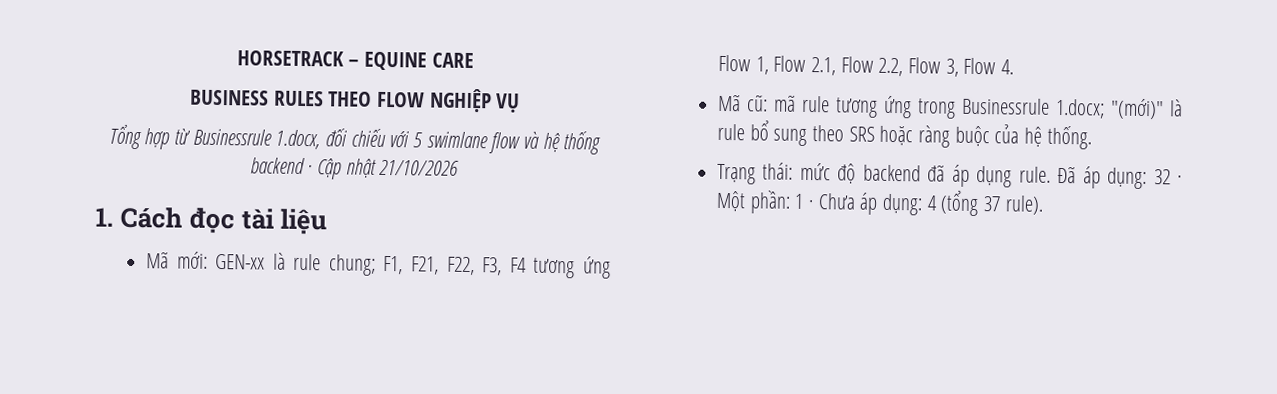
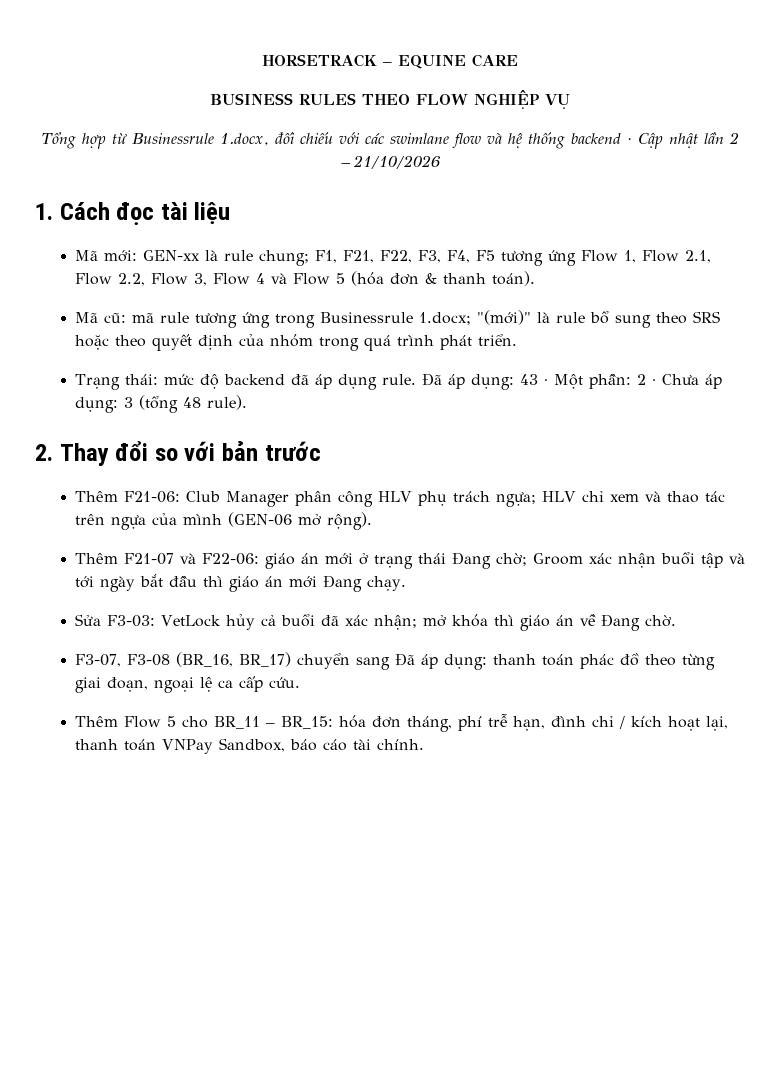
[412,132,423,148] 5 -> [365,133,385,144] các
(377, 168) none -> [704,132,739,144] [340,163,351,167] lần 2 –
[509,257,527,273] F4 -> [446,250,495,263] F4, F5
[1000,59,1014,75] 4. -> [255,271,535,286] 4 và Flow 5 (hóa đơn & thanh toán).
[917,124,1092,150] ràng buộc của hệ thống. -> [114,334,517,351] theo quyết định của nhóm trong quá trình phát triển.
[1153,169,1171,185] 32 -> [519,374,538,385] 43
[794,193,805,209] 1 -> [636,374,646,385] 2
[926,190,1044,217] 4 (tổng 37 rule). -> [123,395,247,413] [35,441,321,466] [74,491,725,507] [74,512,372,530] [74,552,745,569] [74,574,406,592] [74,614,676,631] [74,652,715,670] [74,676,300,693] [74,714,728,732] [74,738,424,754] 3 (tổng 48 rule). // 2. Thay đổi so với bản trước // Thêm F21-06: Club Manager phân công HLV phụ trách ngựa; HLV chỉ xem và thao tác trên ngựa của mình (GEN-06 mở rộng). // Thêm F21-07 và F22-06: giáo án mới ở trạng thái Đang chờ; Groom xác nhận buổi tập và tới ngày bắt đầu thì giáo án mới Đang chạy. // Sửa F3-03: VetLock hủy cả buổi đã xác nhận; mở khóa thì giáo án về Đang chờ. // F3-07, F3-08 (BR_16, BR_17) chuyển sang Đã áp dụng: thanh toán phác đồ theo từng giai đoạn, ngoại lệ ca cấp cứu. // Thêm Flow 5 cho BR_11 – BR_15: hóa đơn tháng, phí trễ hạn, đình chỉ / kích hoạt lại, thanh toán VNPay Sandbox, báo cáo tài chính.

